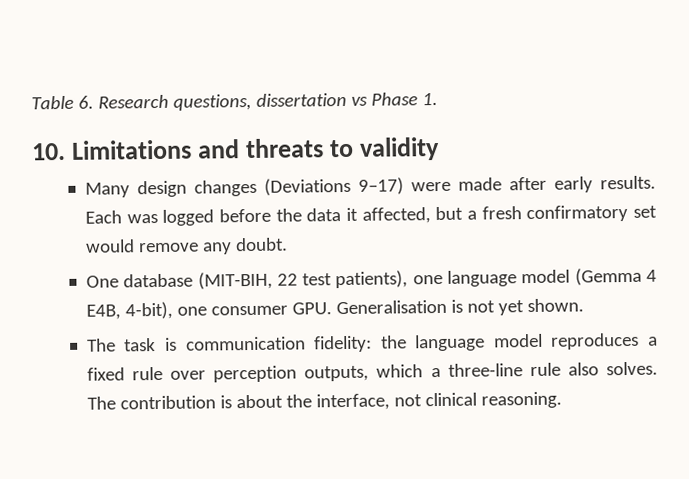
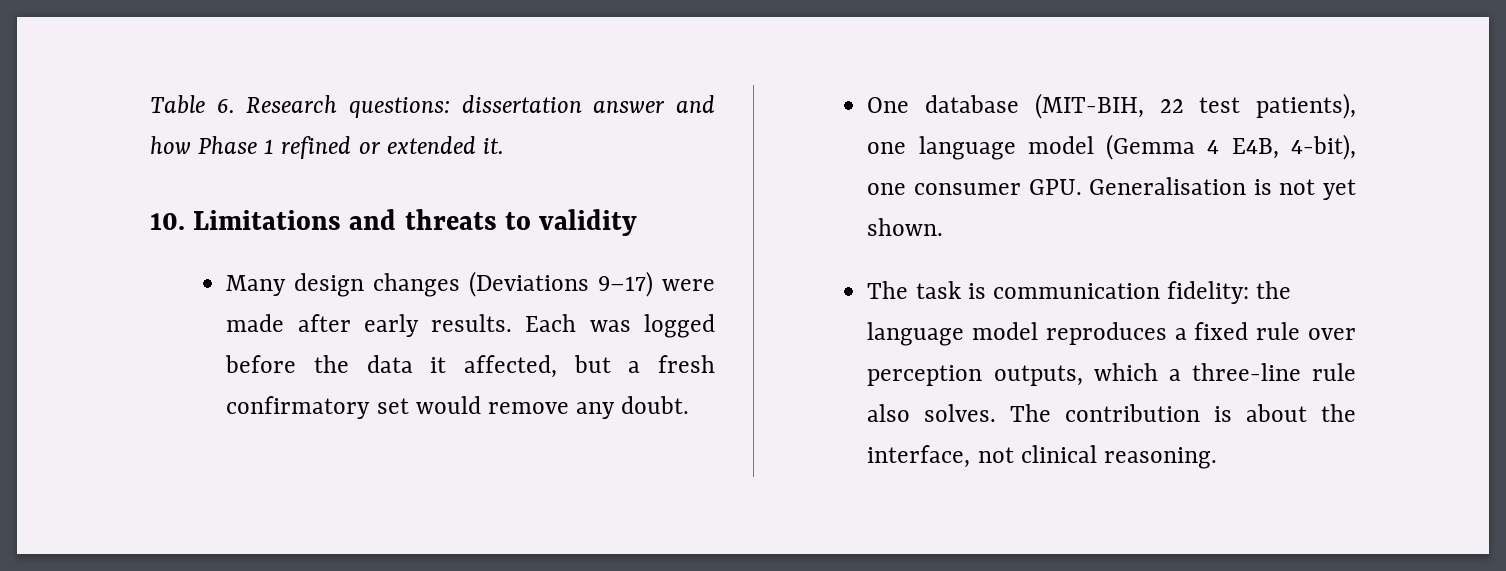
[172,92,438,111] questions, dissertation vs Phase 1. -> [349,95,715,118] [150,136,504,159] questions: dissertation answer and how Phase 1 refined or extended it.

